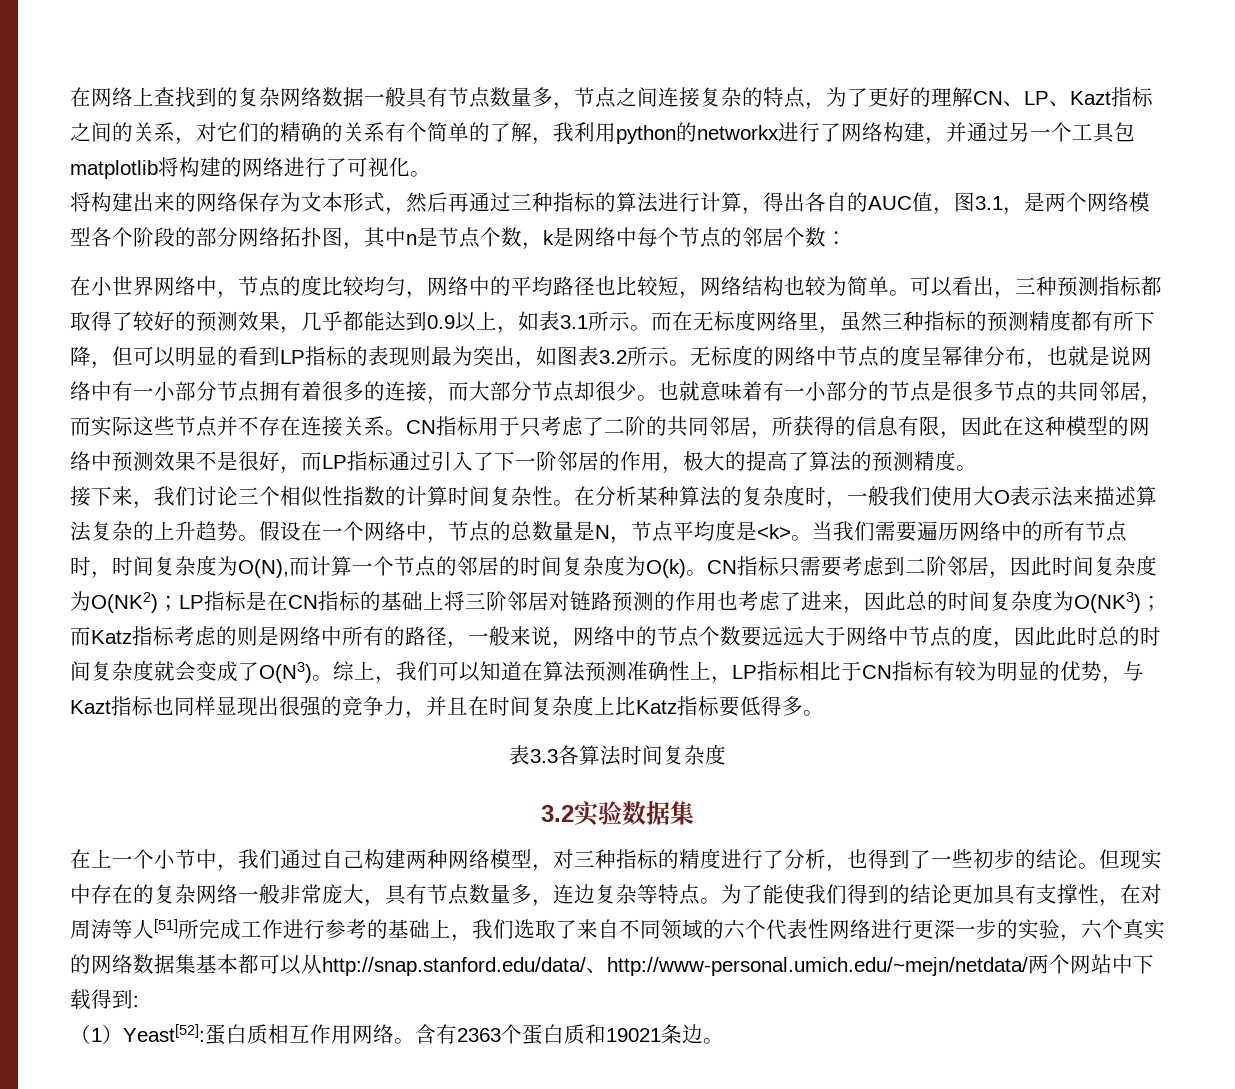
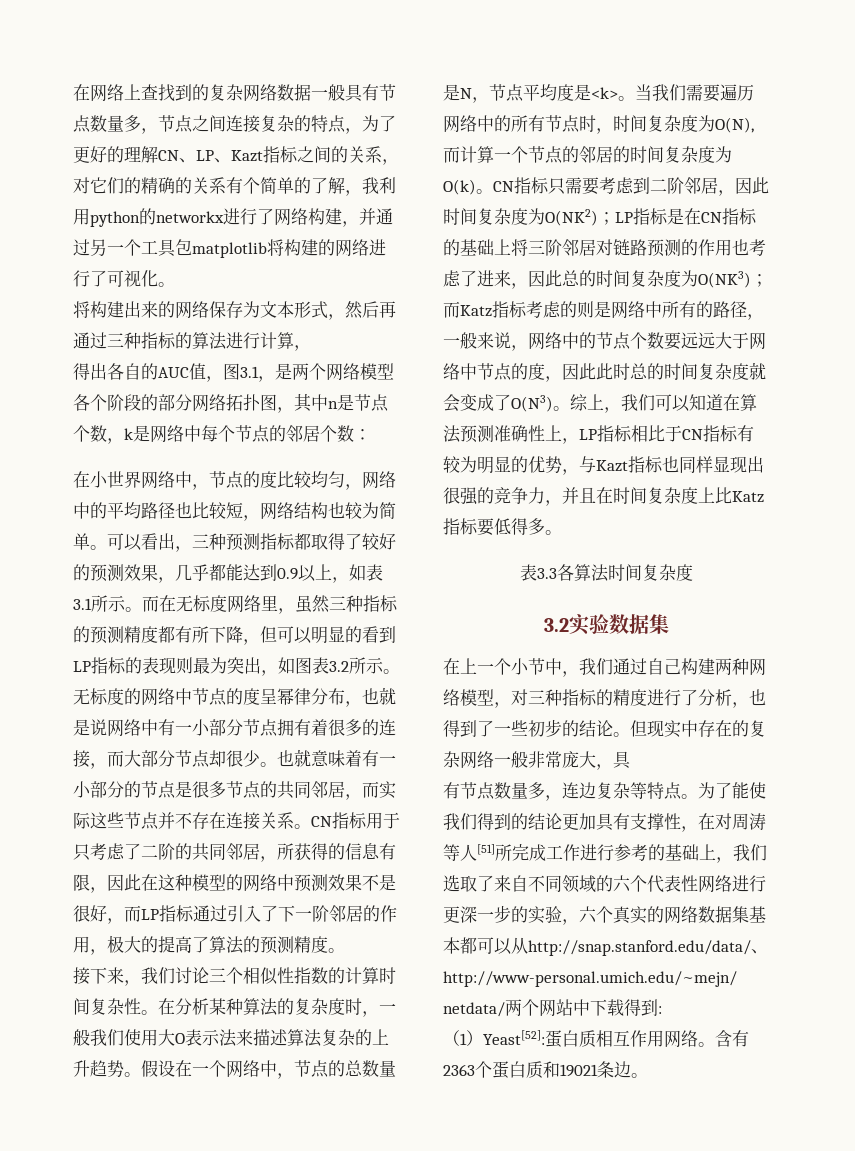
(763, 211) none -> (311, 348) //
(407, 895) none -> (631, 760) //

